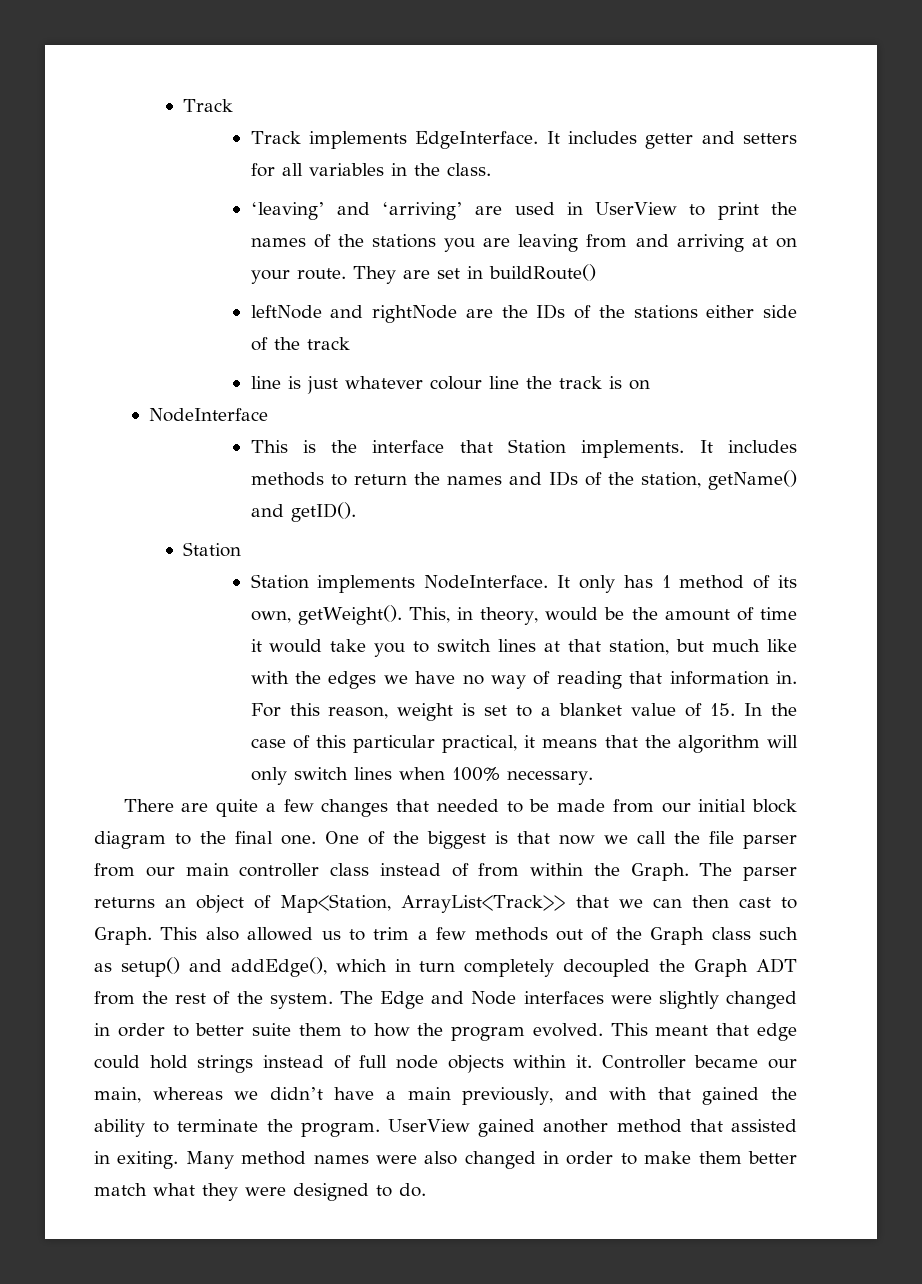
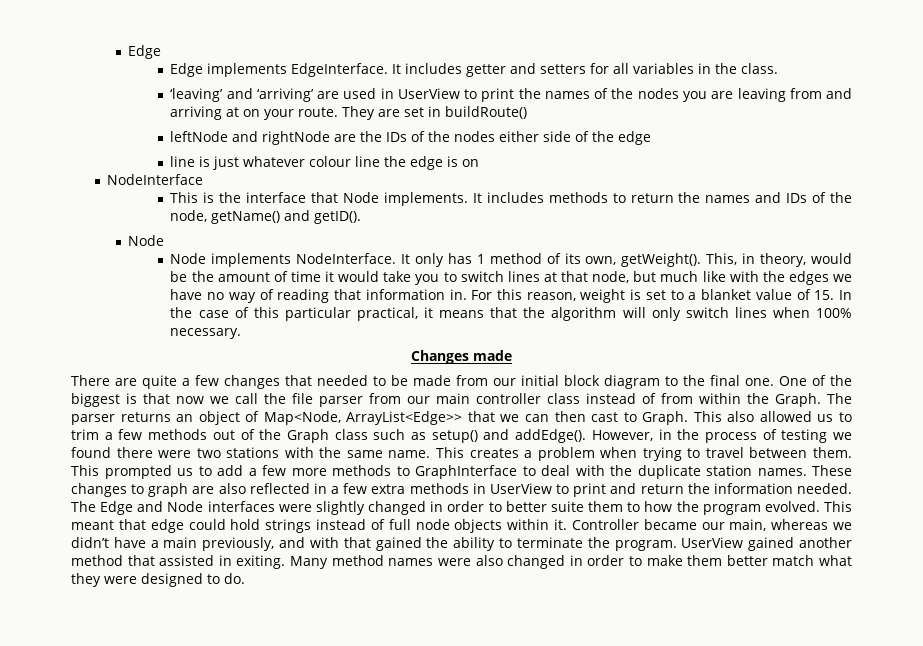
[182,99,233,112] [250,131,301,144] Track // Track -> [128,45,162,59] [170,63,204,77] Edge // Edge
[371,234,436,248] stations -> [637,88,679,99] nodes
[633,305,698,319] stations -> [454,131,496,142] nodes
[306,337,350,350] track -> [618,131,652,145] edge
[558,376,602,389] track -> [410,156,444,170] edge
[508,439,567,454] Station -> [343,192,380,203] Node
[640,472,701,488] station, -> [170,210,208,222] node,
[182,542,241,557] [250,574,309,589] Station // Station -> [128,235,165,246] [170,253,207,264] Node // Node
[609,639,670,655] station, -> [592,271,630,283] node,
(593, 777) none -> [411,350,512,364] // Changes made
[280,894,566,913] Map<Station, ArrayList<Track>> -> [263,411,463,425] Map<Node, ArrayList<Edge>>
[230,957,797,977] [94,991,333,1009] addEdge(), which in turn completely decoupled the Graph ADT from the rest of the system. -> [515,429,853,443] [71,447,852,461] [71,465,852,479] [71,483,852,497] addEdge(). However, in the process of testing we found there were two stations with the same name. This creates a problem when trying to travel between them. This prompted us to add a few more methods to GraphInterface to deal with the duplicate station names. These changes to graph are also reflected in a few extra methods in UserView to print and return the information needed.

